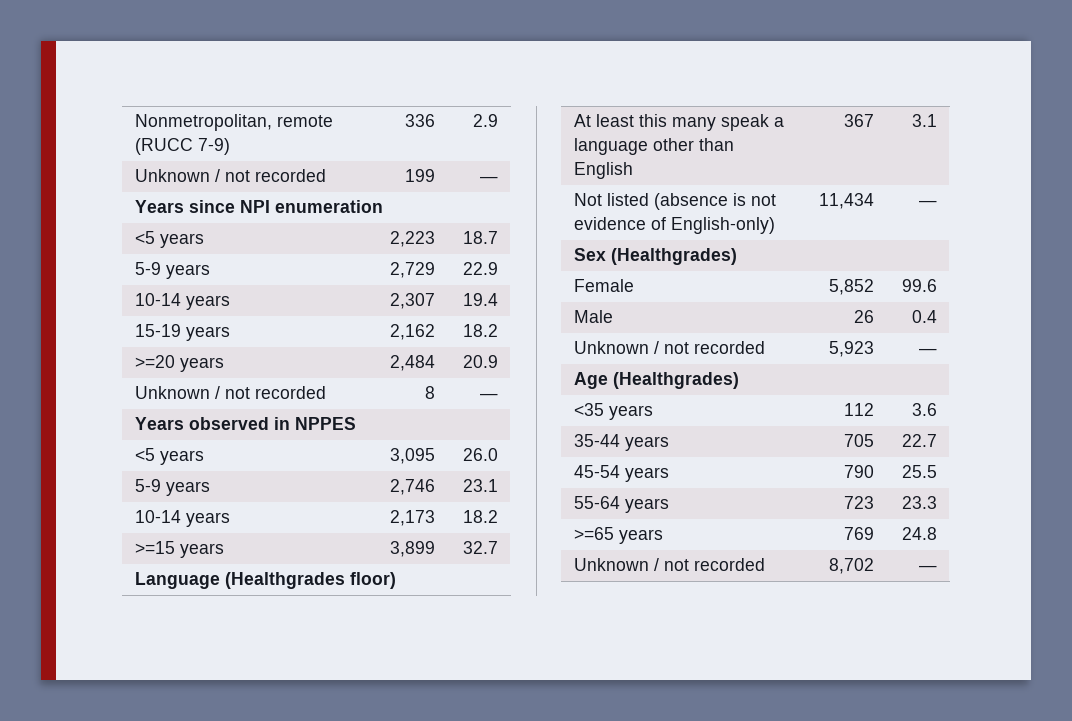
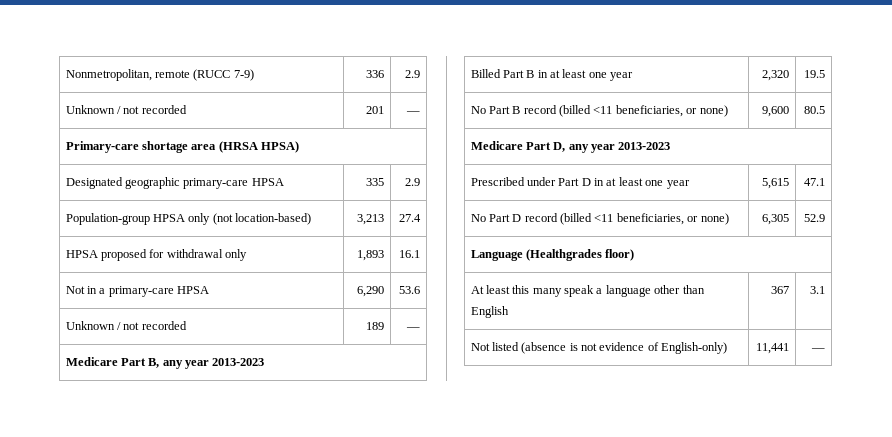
[404,169,435,182] [479,176,498,182] [135,200,384,213] [135,231,205,248] [389,231,435,247] [462,231,498,244] [135,262,211,279] [389,262,435,278] [462,262,498,275] [135,293,231,310] [389,293,435,309] [462,293,498,306] [135,324,231,341] [389,324,435,340] [462,324,498,337] [135,355,225,372] [389,355,435,371] [462,355,498,368] [135,386,327,399] [424,386,435,399] [479,393,498,399] [135,417,357,430] [135,448,205,465] [389,448,435,464] [462,448,498,461] [135,479,211,496] [389,479,435,495] [462,479,498,492] [135,510,231,527] [389,510,435,526] [462,510,498,523] [135,541,225,558] [389,541,435,557] [462,541,498,554] 199 | — // Years since NPI enumeration // <5 years | 2,223 | 18.7 // 5-9 years | 2,729 | 22.9 // 10-14 years | 2,307 | 19.4 // 15-19 years | 2,162 | 18.2 // >=20 years | 2,484 | 20.9 // Unknown / not recorded | 8 | — // Years observed in NPPES // <5 years | 3,095 | 26.0 // 5-9 years | 2,746 | 23.1 // 10-14 years | 2,173 | 18.2 // >=15 years | 3,899 | 32.7 -> [366,106,385,114] [406,111,421,114] [65,141,300,153] [65,177,284,189] [366,178,385,186] [405,178,421,186] [65,213,312,225] [357,214,385,225] [399,214,422,222] [65,249,248,261] [357,250,385,261] [399,250,421,258] [65,286,210,297] [357,286,385,297] [399,286,421,294] [65,321,187,330] [366,322,385,330] [406,327,421,330] [65,357,265,369] [470,69,634,81] [762,70,790,81] [804,70,826,78] [470,105,728,117] [762,106,790,117] [804,106,826,114] [470,141,671,153] [470,177,690,189] [762,178,790,189] [804,178,826,186] [470,213,729,225] [762,214,790,225] [804,214,826,222] 201 | — // Primary-care shortage area (HRSA HPSA) // Designated geographic primary-care HPSA | 335 | 2.9 // Population-group HPSA only (not location-based) | 3,213 | 27.4 // HPSA proposed for withdrawal only | 1,893 | 16.1 // Not in a primary-care HPSA | 6,290 | 53.6 // Unknown / not recorded | 189 | — // Medicare Part B, any year 2013-2023 // Billed Part B in at least one year | 2,320 | 19.5 // No Part B record (billed <11 beneficiaries, or none) | 9,600 | 80.5 // Medicare Part D, any year 2013-2023 // Prescribed under Part D in at least one year | 5,615 | 47.1 // No Part D record (billed <11 beneficiaries, or none) | 6,305 | 52.9
[818,193,874,209] [918,200,937,206] [574,248,738,265] [574,279,635,292] [828,279,874,295] [901,279,937,292] [574,310,614,323] [853,310,874,323] [911,310,937,323] [574,341,766,354] [828,341,874,357] [918,348,937,354] [574,372,740,389] [574,403,654,420] [843,403,874,416] [911,403,937,416] [574,434,670,451] [843,434,874,447] [901,434,937,447] [574,465,670,482] [843,465,874,478] [901,465,937,478] [574,496,670,513] [843,496,874,509] [901,496,937,509] [574,527,664,544] [843,527,874,540] [901,527,937,540] [574,558,766,571] [828,558,874,574] [918,565,937,571] 11,434 | — // Sex (Healthgrades) // Female | 5,852 | 99.6 // Male | 26 | 0.4 // Unknown / not recorded | 5,923 | — // Age (Healthgrades) // <35 years | 112 | 3.6 // 35-44 years | 705 | 22.7 // 45-54 years | 790 | 25.5 // 55-64 years | 723 | 23.3 // >=65 years | 769 | 24.8 // Unknown / not recorded | 8,702 | — -> [756,343,790,354] [811,348,826,351] 11,441 | —

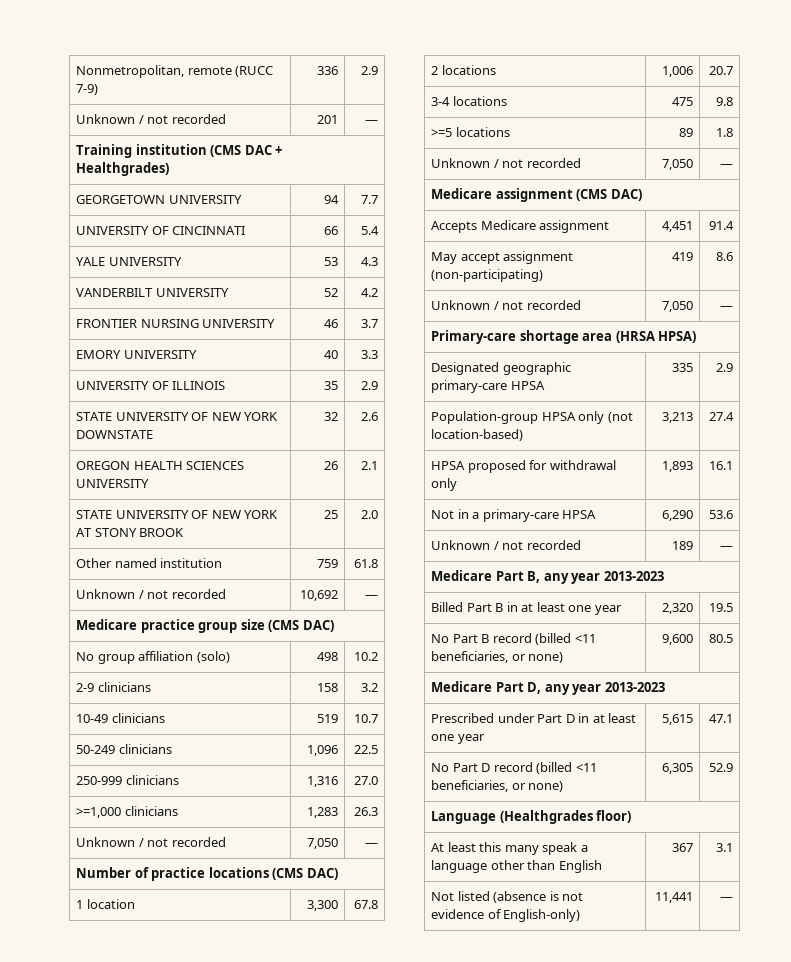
(421, 112) none -> [76,144,283,158] [76,162,170,176] [76,195,242,204] [323,195,339,204] [360,195,378,204] [76,226,246,235] [323,226,338,235] [360,226,379,235] [76,257,182,266] [323,257,338,266] [360,257,378,266] [76,288,229,297] [323,288,338,297] [360,288,378,297] [76,319,276,328] [323,319,338,328] [360,319,378,328] [76,350,197,359] [323,350,338,359] [360,350,378,359] [76,381,226,390] [323,381,338,390] [360,381,378,390] [76,412,279,421] [76,430,154,439] [323,412,338,421] [360,412,378,421] [76,461,245,470] [76,479,150,488] [323,461,338,470] [360,461,378,470] [76,510,279,519] [76,528,185,537] [323,510,338,519] [360,510,378,519] [76,558,223,568] [316,559,338,568] [353,559,378,568] [76,589,226,599] [299,590,338,601] [364,595,378,599] [76,619,334,633] [76,651,230,664] [316,652,338,661] [353,652,378,661] [76,682,151,692] [316,683,338,692] [360,683,378,692] [76,713,165,723] [316,714,338,723] [353,714,378,723] [76,744,172,754] [306,745,338,756] [353,745,378,754] [76,775,179,785] [306,776,338,787] [353,776,378,785] [76,806,178,818] [306,807,338,818] [353,807,378,816] [76,837,226,847] [306,838,338,849] [364,843,378,847] [76,867,338,881] [76,899,135,909] [306,900,338,911] [353,900,378,909] [431,65,496,75] [661,66,693,77] [708,66,733,75] [431,96,507,106] [671,97,693,106] [715,97,733,106] [431,127,510,137] [678,128,693,137] [715,128,733,137] [431,158,581,168] [661,159,693,170] [719,164,733,168] [431,188,642,202] [431,220,610,233] [661,221,693,232] [708,221,734,230] [431,251,574,264] [431,269,544,282] [671,252,693,261] [715,252,733,261] [431,300,581,310] [661,301,693,312] [719,306,733,310] // Training institution (CMS DAC + Healthgrades) // GEORGETOWN UNIVERSITY | 94 | 7.7 // UNIVERSITY OF CINCINNATI | 66 | 5.4 // YALE UNIVERSITY | 53 | 4.3 // VANDERBILT UNIVERSITY | 52 | 4.2 // FRONTIER NURSING UNIVERSITY | 46 | 3.7 // EMORY UNIVERSITY | 40 | 3.3 // UNIVERSITY OF ILLINOIS | 35 | 2.9 // STATE UNIVERSITY OF NEW YORK DOWNSTATE | 32 | 2.6 // OREGON HEALTH SCIENCES UNIVERSITY | 26 | 2.1 // STATE UNIVERSITY OF NEW YORK AT STONY BROOK | 25 | 2.0 // Other named institution | 759 | 61.8 // Unknown / not recorded | 10,692 | — // Medicare practice group size (CMS DAC) // No group affiliation (solo) | 498 | 10.2 // 2-9 clinicians | 158 | 3.2 // 10-49 clinicians | 519 | 10.7 // 50-249 clinicians | 1,096 | 22.5 // 250-999 clinicians | 1,316 | 27.0 // >=1,000 clinicians | 1,283 | 26.3 // Unknown / not recorded | 7,050 | — // Number of practice locations (CMS DAC) // 1 location | 3,300 | 67.8 // 2 locations | 1,006 | 20.7 // 3-4 locations | 475 | 9.8 // >=5 locations | 89 | 1.8 // Unknown / not recorded | 7,050 | — // Medicare assignment (CMS DAC) // Accepts Medicare assignment | 4,451 | 91.4 // May accept assignment (non-participating) | 419 | 8.6 // Unknown / not recorded | 7,050 | —

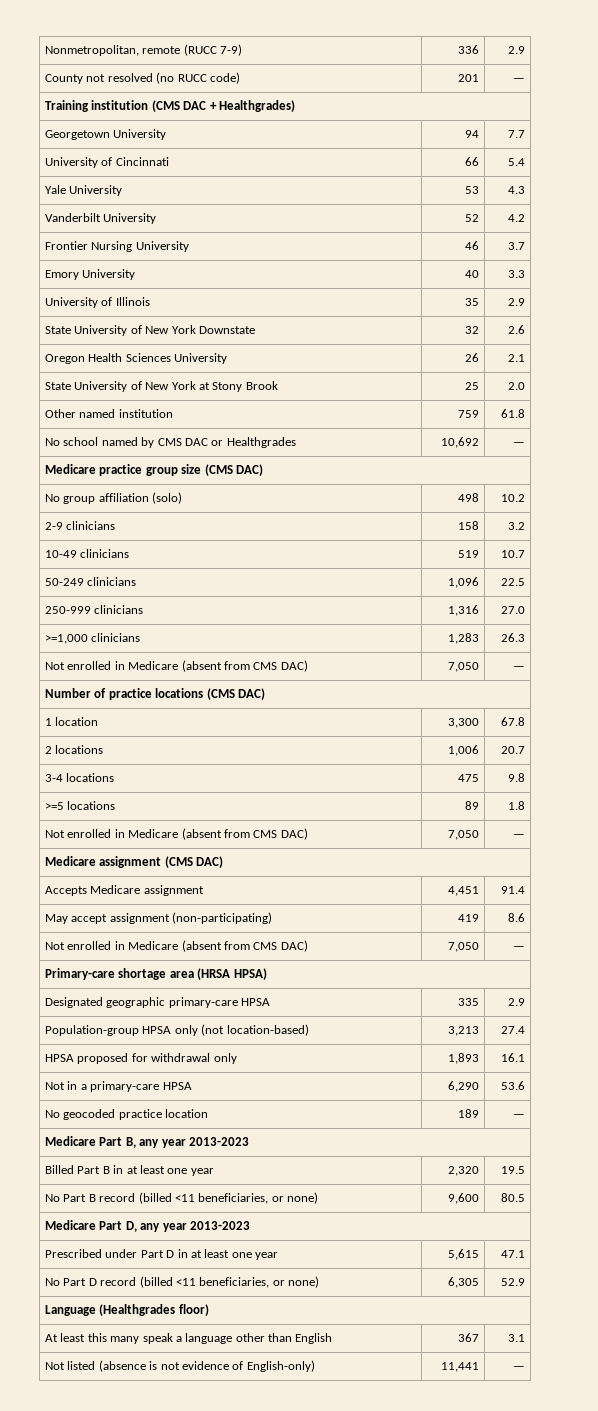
[76,114,226,124] Unknown / not recorded -> [45,72,240,84] County not resolved (no RUCC code)
[76,195,242,204] GEORGETOWN UNIVERSITY -> [45,129,167,140] Georgetown University
[76,226,246,235] UNIVERSITY OF CINCINNATI -> [45,157,169,168] University of Cincinnati
[76,257,182,266] YALE UNIVERSITY -> [45,185,123,196] Yale University
[76,288,229,297] VANDERBILT UNIVERSITY -> [45,213,157,224] Vanderbilt University
[76,319,276,328] FRONTIER NURSING UNIVERSITY -> [45,241,189,252] Frontier Nursing University
[76,350,197,359] EMORY UNIVERSITY -> [45,269,136,280] Emory University
[76,381,226,390] UNIVERSITY OF ILLINOIS -> [45,297,150,308] University of Illinois
[76,412,279,421] [76,430,154,439] [323,412,338,421] [360,412,378,421] [76,461,245,470] [76,479,150,488] [323,461,338,470] [360,461,378,470] [76,510,279,519] [76,528,185,537] STATE UNIVERSITY OF NEW YORK DOWNSTATE | 32 | 2.6 // OREGON HEALTH SCIENCES UNIVERSITY | 26 | 2.1 // STATE UNIVERSITY OF NEW YORK AT STONY BROOK -> [45,325,255,336] [464,326,479,334] [507,325,525,334] [45,353,228,364] [464,353,479,362] [507,354,525,362] [45,381,278,392] State University of New York Downstate | 32 | 2.6 // Oregon Health Sciences University | 26 | 2.1 // State University of New York at Stony Brook
[76,589,226,599] Unknown / not recorded -> [45,437,296,448] No school named by CMS DAC or Healthgrades
[76,837,226,847] Unknown / not recorded -> [45,660,308,672] Not enrolled in Medicare (absent from CMS DAC)
[431,158,581,168] Unknown / not recorded -> [45,828,308,840] Not enrolled in Medicare (absent from CMS DAC)
[431,300,581,310] Unknown / not recorded -> [45,940,308,952] Not enrolled in Medicare (absent from CMS DAC)
[431,540,581,550] Unknown / not recorded -> [45,1109,209,1120] No geocoded practice location

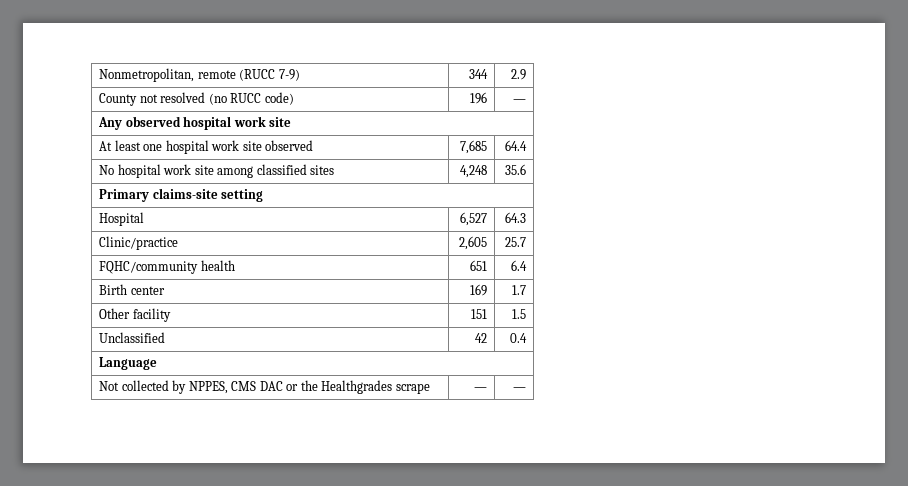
[457,45,479,54] 336 -> [468,69,488,79] 344
[457,74,479,82] [512,78,525,82] [45,100,295,112] [45,129,167,140] [464,130,479,138] [507,130,525,138] [45,157,169,168] [464,157,479,166] [507,158,525,166] [45,185,123,196] [464,186,479,194] [507,186,525,194] [45,213,157,224] [464,214,479,222] [507,214,525,222] [45,241,189,252] [464,241,479,250] [507,242,525,250] [45,269,136,280] [464,270,479,278] [507,270,525,278] [45,297,150,308] [464,298,479,306] [507,298,525,306] [45,325,255,336] [464,326,479,334] [507,325,525,334] [45,353,228,364] [464,353,479,362] [507,354,525,362] [45,381,278,392] [464,382,479,390] [507,382,525,390] [45,409,173,418] [457,410,479,418] [500,409,525,418] [45,437,155,448] 201 | — // Training institution (CMS DAC + Healthgrades) // Georgetown University | 94 | 7.7 // University of Cincinnati | 66 | 5.4 // Yale University | 53 | 4.3 // Vanderbilt University | 52 | 4.2 // Frontier Nursing University | 46 | 3.7 // Emory University | 40 | 3.3 // University of Illinois | 35 | 2.9 // State University of New York Downstate | 32 | 2.6 // Oregon Health Sciences University | 26 | 2.1 // State University of New York at Stony Brook | 25 | 2.0 // Other named institution | 759 | 61.8 // No school named by -> [469,92,487,104] [512,99,526,103] [98,116,292,130] [99,140,314,154] [459,140,487,154] [504,140,527,151] [99,164,335,178] [459,165,487,178] [504,164,526,175] [99,188,264,202] [99,212,145,226] [459,212,487,226] [504,212,526,223] [99,236,179,250] [458,236,487,250] [504,237,526,247] [99,260,235,274] [469,260,487,271] [510,260,527,271] [99,284,165,295] [469,284,487,296] [511,285,526,295] [99,308,171,322] [470,309,487,319] [511,309,526,319] [99,332,166,343] [474,333,487,343] [509,333,527,343] [99,357,158,370] [99,380,228,394] 196 | — // Any observed hospital work site // At least one hospital work site observed | 7,685 | 64.4 // No hospital work site among classified sites | 4,248 | 35.6 // Primary claims-site setting // Hospital | 6,527 | 64.3 // Clinic/practice | 2,605 | 25.7 // FQHC/community health | 651 | 6.4 // Birth center | 169 | 1.7 // Other facility | 151 | 1.5 // Unclassified | 42 | 0.4 // Language // Not collected by NPPES,
(224, 443) none -> [300,380,318,391] the
[440,437,479,448] [512,442,525,446] [45,464,263,476] [45,492,183,504] [457,493,479,502] [500,494,525,502] [45,521,116,530] [457,521,479,530] [507,522,525,530] [45,549,130,558] [457,550,479,558] [500,550,525,558] [45,577,137,586] [447,577,479,588] [500,578,525,586] [45,605,144,614] [447,605,479,616] [500,606,525,614] [45,633,141,644] [447,633,479,644] [500,633,525,642] [45,660,308,672] [447,662,479,672] [512,666,525,670] [45,688,265,700] [45,717,99,726] [447,718,479,728] [500,717,525,726] [45,745,104,754] [447,745,479,756] [500,746,525,754] [45,773,115,782] [457,774,479,782] [507,773,525,782] [45,801,116,810] [464,801,479,810] [507,801,525,810] [45,828,308,840] [447,830,479,840] [512,834,525,838] [45,856,224,868] [45,885,204,896] [447,886,479,896] [500,886,525,894] [45,912,273,924] [457,914,479,922] [507,913,525,922] [45,940,308,952] [447,942,479,952] [512,946,525,950] [45,968,267,980] [45,997,271,1008] [457,998,479,1006] [507,998,525,1006] [45,1024,309,1036] [447,1026,479,1036] [500,1026,525,1034] [45,1053,237,1064] [447,1053,479,1064] [500,1053,525,1062] [45,1081,192,1092] [447,1081,479,1092] [500,1081,525,1090] [45,1109,209,1120] [457,1109,479,1118] [512,1114,525,1118] [45,1136,249,1148] [45,1165,214,1176] [447,1166,479,1176] [500,1166,525,1174] [45,1192,319,1204] [447,1193,479,1204] [500,1193,525,1202] [45,1220,250,1232] [45,1249,279,1260] [447,1249,479,1260] [500,1250,525,1258] [45,1276,320,1288] [447,1277,479,1288] [500,1278,525,1286] [45,1304,209,1316] [45,1333,333,1344] [457,1333,479,1342] [507,1334,525,1342] [45,1360,315,1372] [440,1362,479,1372] | 10,692 | — // Medicare practice group size (CMS DAC) // No group affiliation (solo) | 498 | 10.2 // 2-9 clinicians | 158 | 3.2 // 10-49 clinicians | 519 | 10.7 // 50-249 clinicians | 1,096 | 22.5 // 250-999 clinicians | 1,316 | 27.0 // >=1,000 clinicians | 1,283 | 26.3 // Not enrolled in Medicare (absent from CMS DAC) | 7,050 | — // Number of practice locations (CMS DAC) // 1 location | 3,300 | 67.8 // 2 locations | 1,006 | 20.7 // 3-4 locations | 475 | 9.8 // >=5 locations | 89 | 1.8 // Not enrolled in Medicare (absent from CMS DAC) | 7,050 | — // Medicare assignment (CMS DAC) // Accepts Medicare assignment | 4,451 | 91.4 // May accept assignment (non-participating) | 419 | 8.6 // Not enrolled in Medicare (absent from CMS DAC) | 7,050 | — // Primary-care shortage area (HRSA HPSA) // Designated geographic primary-care HPSA | 335 | 2.9 // Population-group HPSA only (not location-based) | 3,213 | 27.4 // HPSA proposed for withdrawal only | 1,893 | 16.1 // Not in a primary-care HPSA | 6,290 | 53.6 // No geocoded practice location | 189 | — // Medicare Part B, any year 2013-2023 // Billed Part B in at least one year | 2,320 | 19.5 // No Part B record (billed <11 beneficiaries, or none) | 9,600 | 80.5 // Medicare Part D, any year 2013-2023 // Prescribed under Part D in at least one year | 5,615 | 47.1 // No Part D record (billed <11 beneficiaries, or none) | 6,305 | 52.9 // Language (Healthgrades floor) // At least this many speak a language other than English | 367 | 3.1 // Not listed (absence is not evidence of English-only) | 11,441 -> [395,383,430,394] [473,387,487,391] scrape | —

